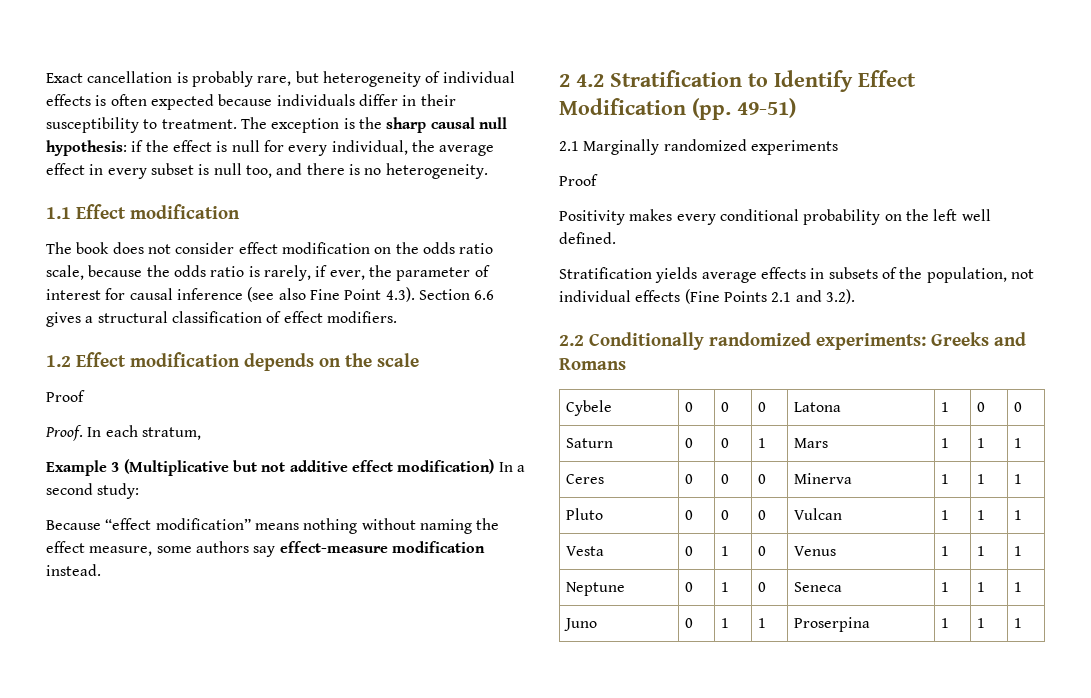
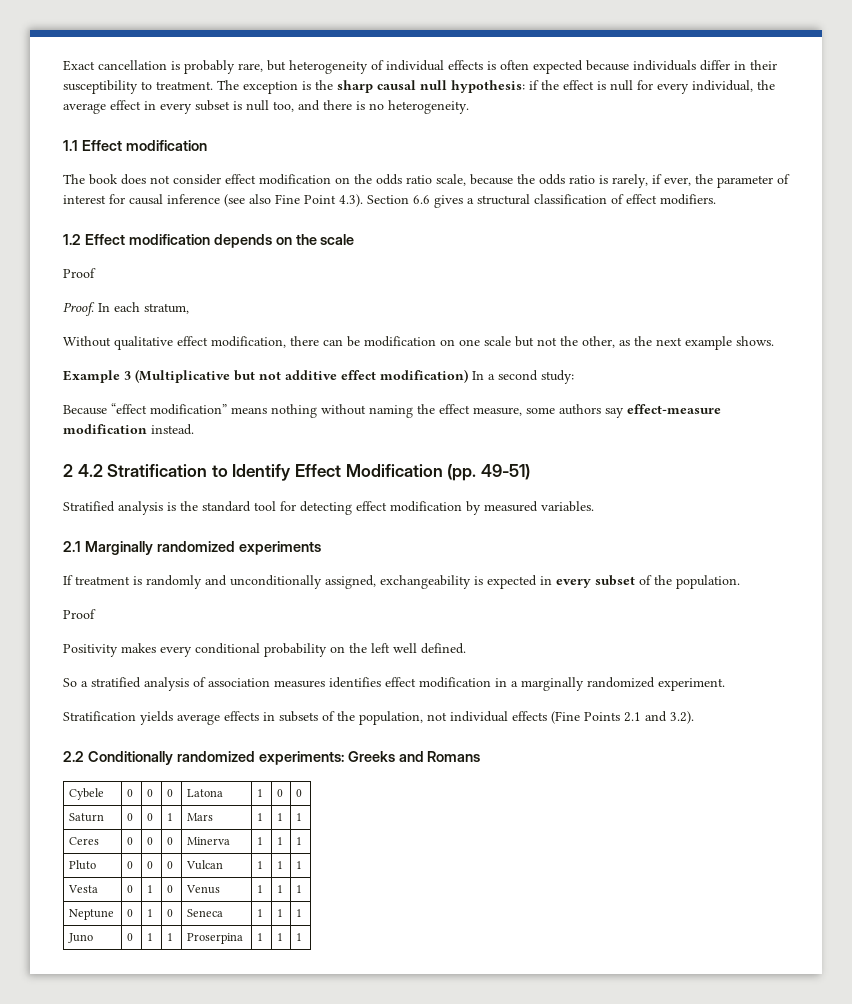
(201, 433) none -> [63,336,774,350] // Without qualitative effect modification, there can be modification on one scale but not the other, as the next example shows.
[559,139,838,155] 2.1 Marginally randomized experiments -> [63,501,594,515] [63,541,321,555] [63,575,740,589] Stratified analysis is the standard tool for detecting effect modification by measured variables. // 2.1 Marginally randomized experiments // If treatment is randomly and unconditionally assigned, exchangeability is expected in every subset of the population.
(616, 238) none -> [63,677,725,691] // So a stratified analysis of association measures identifies effect modification in a marginally randomized experiment.

